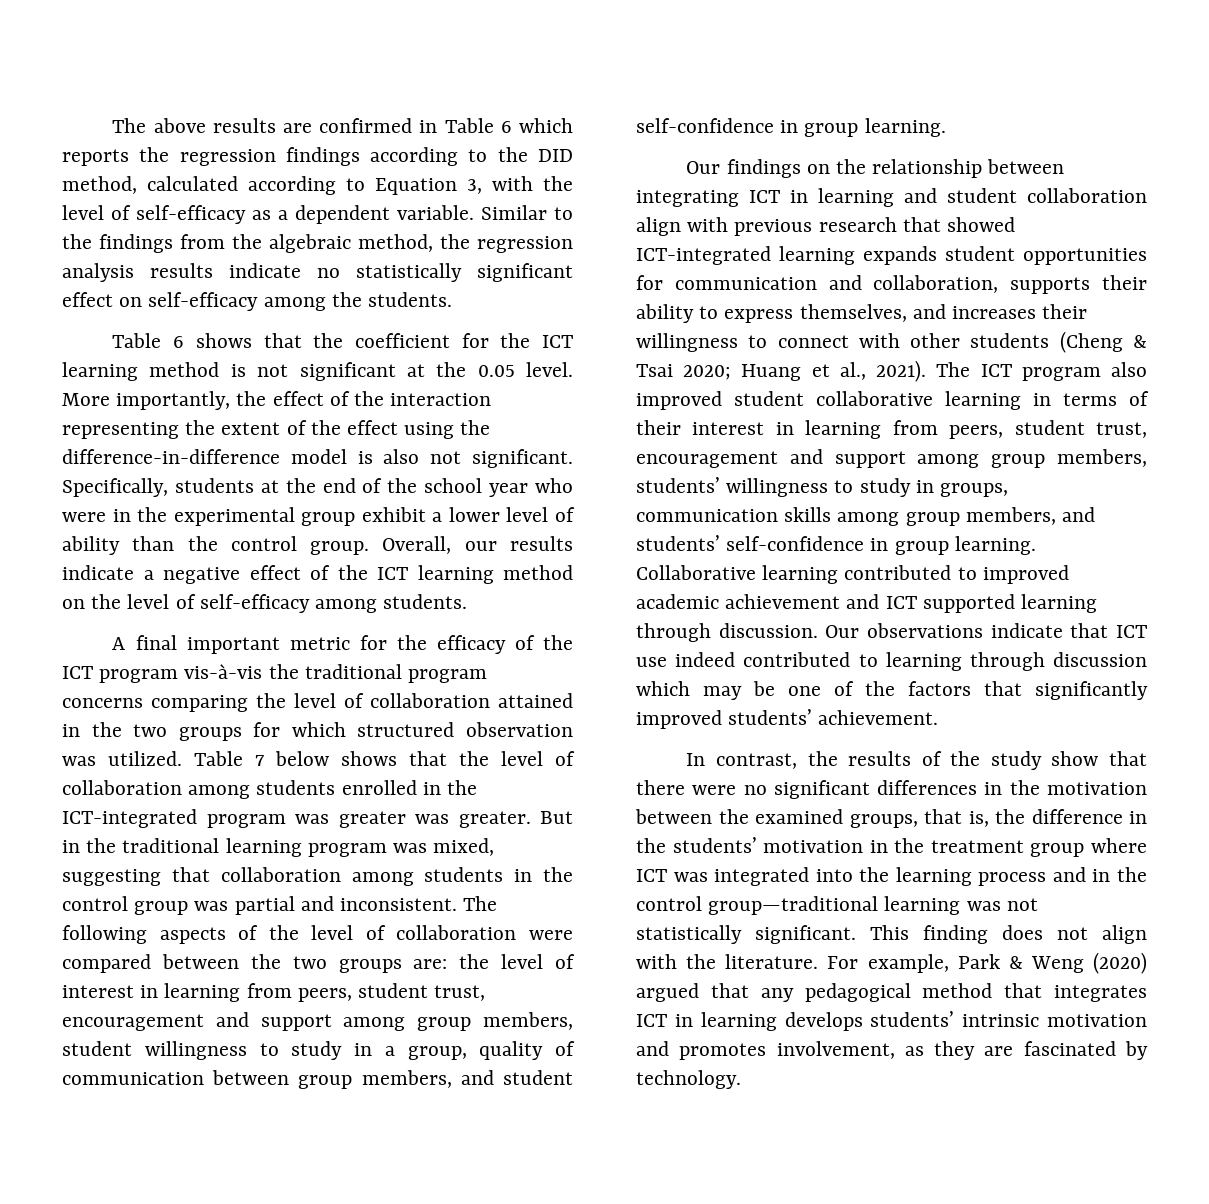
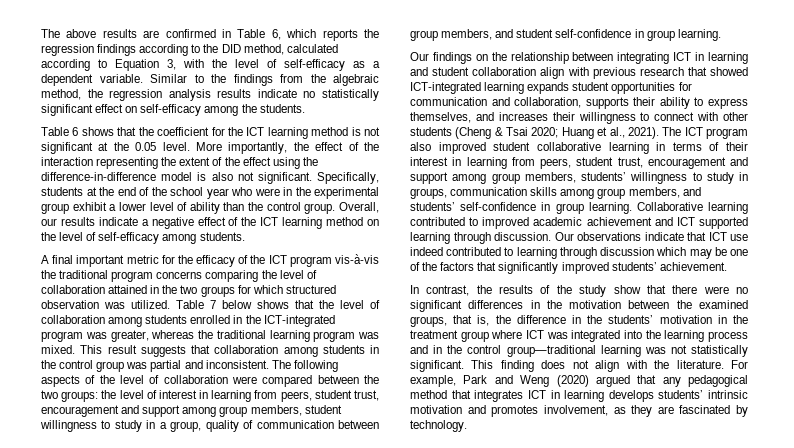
[500,121,512,133] 6 -> [271,29,281,40] 6,
[338,811,573,828] [62,840,80,853] greater was greater. But in -> [110,330,195,342] greater, whereas
[433,838,495,856] [62,869,161,886] mixed, suggesting -> [41,345,186,357] mixed. This result suggests
[338,959,448,973] groups are: -> [61,391,99,402] groups:
[1008,956,1023,969] & -> [494,375,513,384] and

